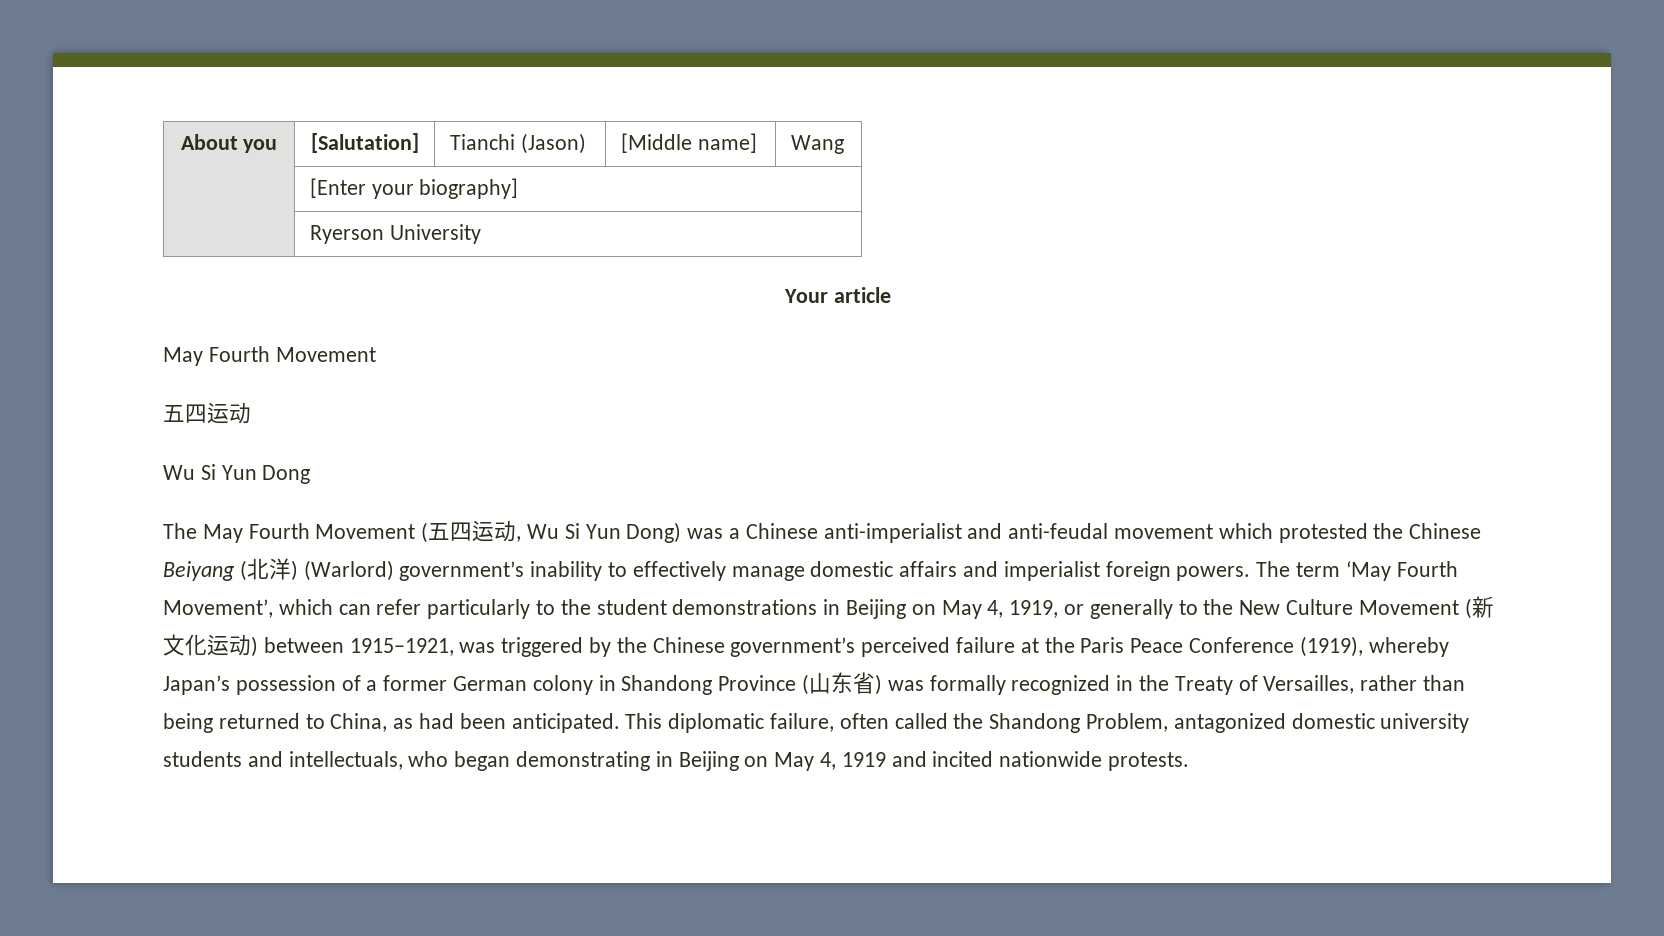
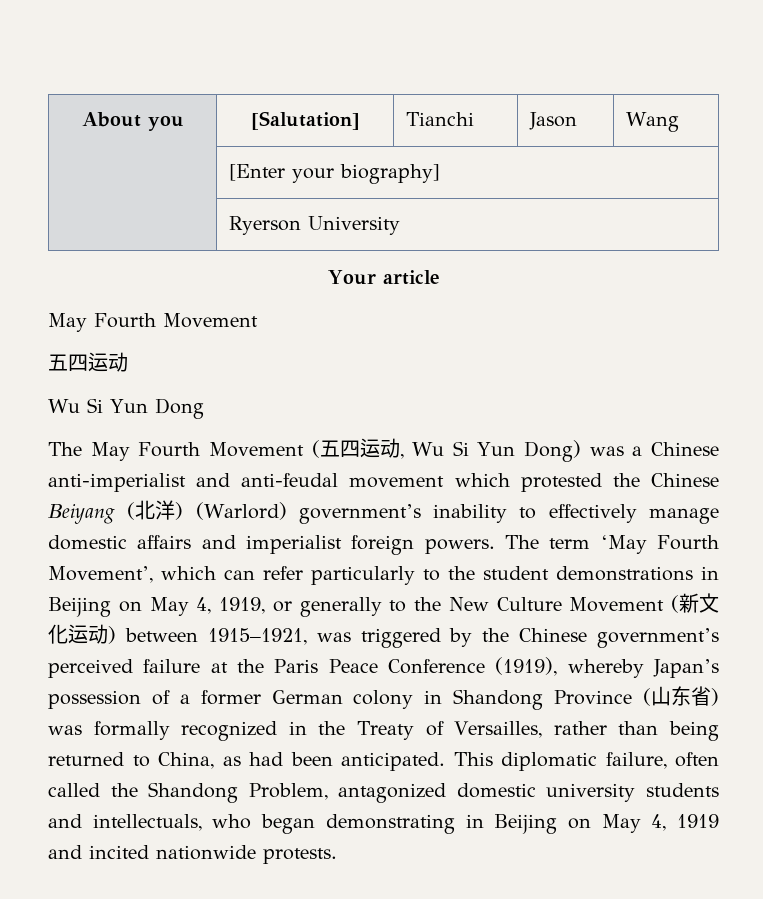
[520,133,586,154] [620,133,757,153] (Jason) | [Middle name] -> [528,112,577,130] | Jason

